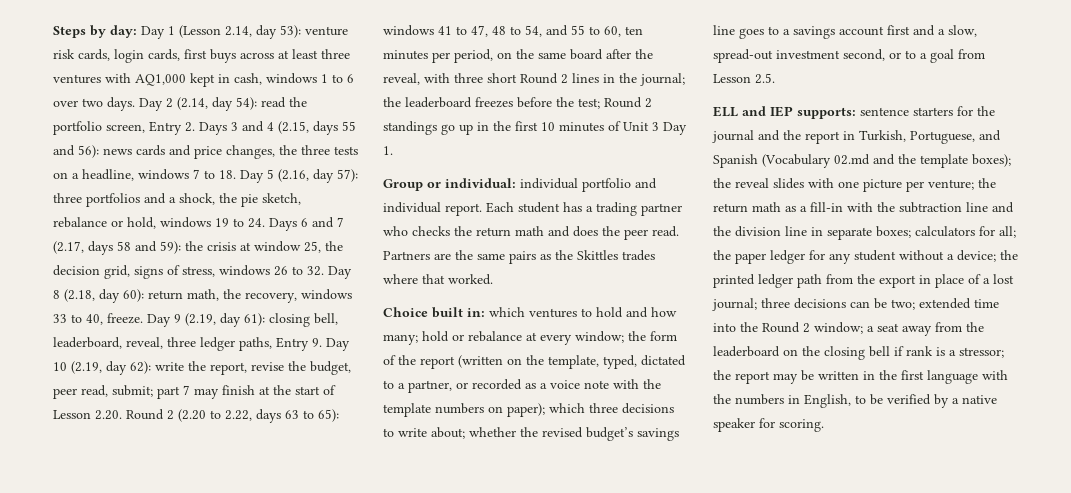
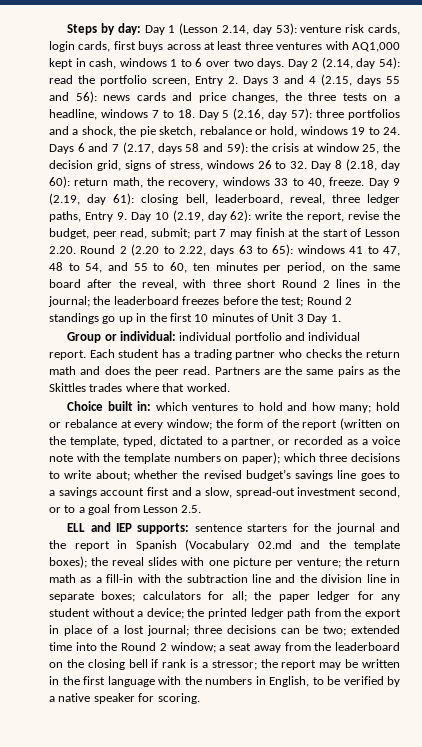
[859,130,1001,144] Turkish, Portuguese, and -> (127, 544) none

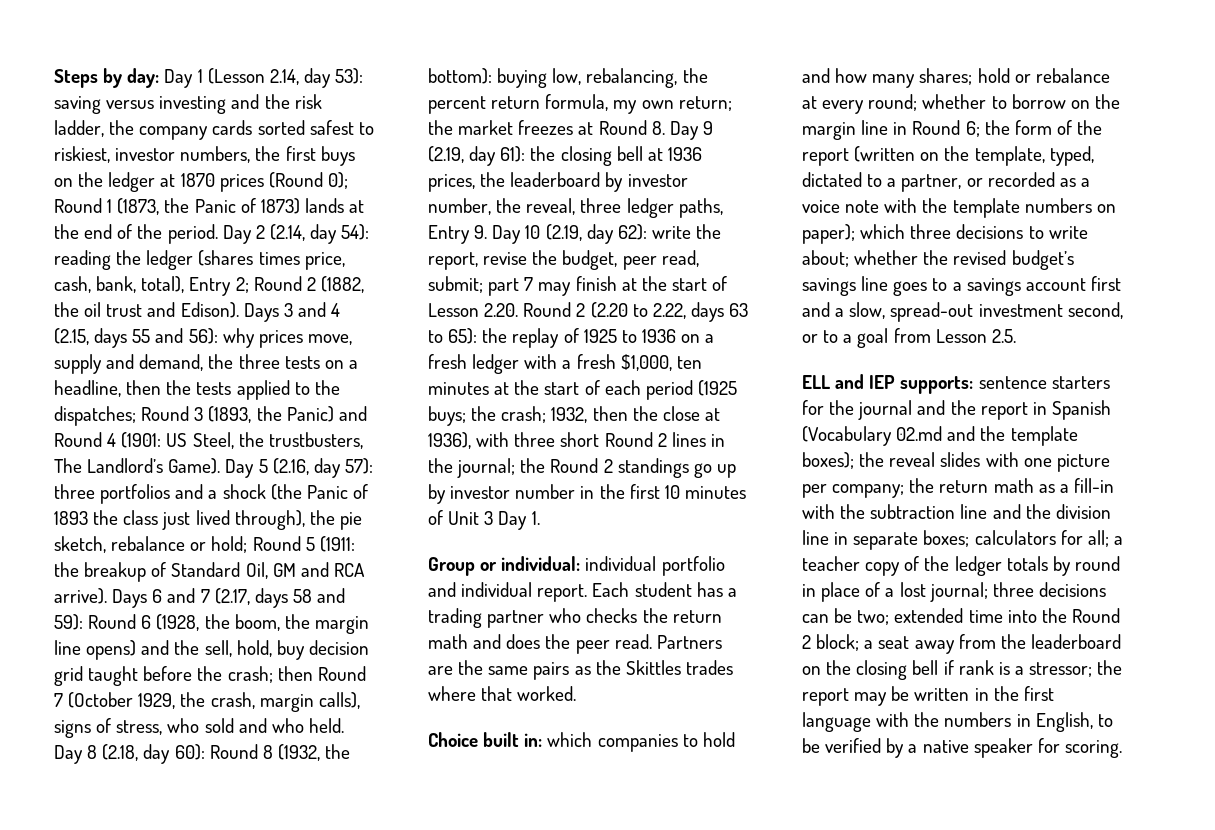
[300,24,400,35] [49,41,400,52] [49,58,285,69] venture risk cards, login cards, first buys across at least three ventures with AQ1,000 kept in cash, windows 1 to 6 over two days. -> [54,94,322,114] [54,120,374,140] [54,146,355,166] [54,172,348,192] [54,198,365,215] [54,224,218,244] saving versus investing and the risk ladder, the company cards sorted safest to riskiest, investor numbers, the first buys on the ledger at 1870 prices (Round 0); Round 1 (1873, the Panic of 1873) lands at the end of the period.
[49,75,238,86] read the portfolio screen, Entry 2. -> [54,250,345,270] [54,276,364,296] [54,302,239,318] reading the ledger (shares times price, cash, bank, total), Entry 2; Round 2 (1882, the oil trust and Edison).
[103,92,279,103] news cards and price changes, -> [222,328,352,348] [54,354,204,374] why prices move, supply and demand,
[100,109,195,118] windows 7 to 18. -> [126,380,340,400] [54,406,367,426] [54,432,363,449] [54,458,221,474] then the tests applied to the dispatches; Round 3 (1893, the Panic) and Round 4 (1901: US Steel, the trustbusters, The Landlord’s Game).
[81,126,116,137] shock, -> [222,484,368,500] [54,510,305,530] shock (the Panic of 1893 the class just lived through),
[270,126,401,137] hold, windows 19 to 24. -> [211,536,355,553] [54,562,365,582] [54,588,107,604] hold; Round 5 (1911: the breakup of Standard Oil, GM and RCA arrive).
[251,143,401,154] [49,160,308,171] the crisis at window 25, the decision grid, signs of stress, windows 26 to 32. -> [88,614,369,634] [54,640,369,660] [54,666,366,686] [54,692,360,712] [54,718,344,738] Round 6 (1928, the boom, the margin line opens) and the sell, hold, buy decision grid taught before the crash; then Round 7 (October 1929, the crash, margin calls), signs of stress, who sold and who held.
[74,177,365,188] return math, the recovery, windows 33 to 40, freeze. -> [209,744,351,761] [428,68,708,88] [428,94,732,114] [428,120,665,135] Round 8 (1932, the bottom): buying low, rebalancing, the percent return formula, my own return; the market freezes at Round 8.
[141,194,283,205] closing bell, leaderboard, -> [530,146,702,166] [428,172,688,192] [428,198,522,215] the closing bell at 1936 prices, the leaderboard by investor number, the
[297,245,400,256] [49,262,400,273] [49,279,178,290] windows 41 to 47, 48 to 54, and 55 to 60, ten minutes per period, on the same board after the reveal, -> [482,328,715,348] [428,354,702,374] [428,380,737,400] [428,406,720,426] [428,432,471,449] the replay of 1925 to 1936 on a fresh ledger with a fresh $1,000, ten minutes at the start of each period (1925 buys; the crash; 1932, then the close at 1936),
[113,296,304,307] leaderboard freezes before the test; -> (546, 465) none
(133, 320) none -> [428,484,576,504] by investor number
[192,403,239,411] ventures -> [597,734,678,752] companies
[339,405,372,413] many; -> [872,68,973,88] many shares;
[167,419,213,430] window; -> [868,94,1120,111] [802,120,980,140] round; whether to borrow on the margin line in Round 6;
[296,558,341,568] venture; -> [832,484,905,498] company;
[254,591,401,602] [49,608,401,619] the paper ledger for any student without a device; the printed ledger path from the export -> [1113,536,1123,545] [802,556,1120,576] a teacher copy of the ledger totals by round
[170,642,216,653] window; -> [816,634,860,651] block;

